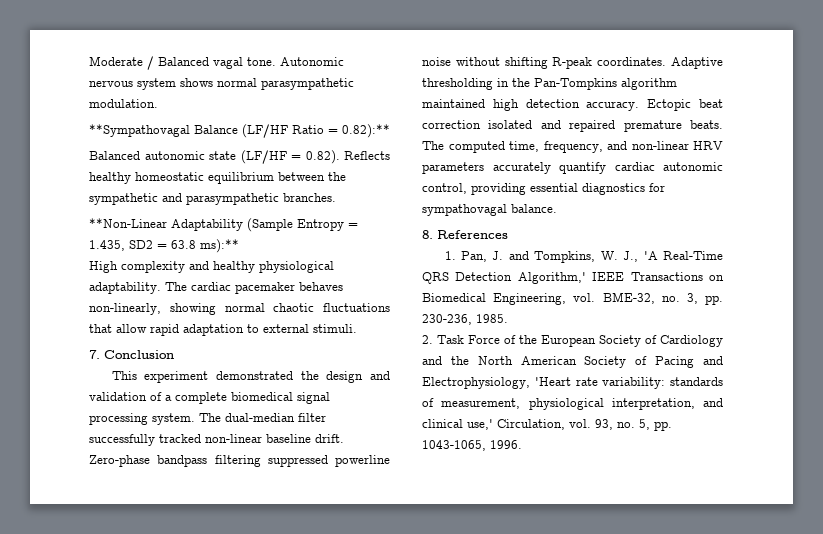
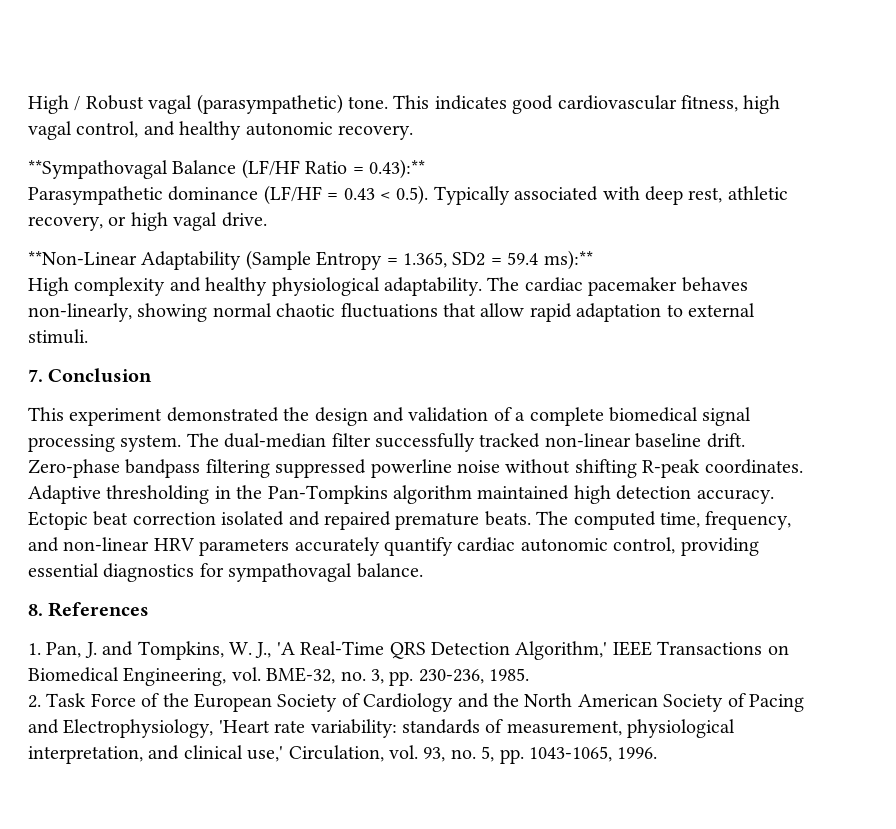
[89,56,344,70] [89,78,354,90] [89,99,158,108] Moderate / Balanced vagal tone. Autonomic nervous system shows normal parasympathetic modulation. -> [28,94,781,114] [28,121,413,140] High / Robust vagal (parasympathetic) tone. This indicates good cardiovascular fitness, high vagal control, and healthy autonomic recovery.
[342,124,390,138] [89,150,390,164] [89,172,346,184] [89,193,336,205] 0.82):** // Balanced autonomic state (LF/HF = 0.82). Reflects healthy homeostatic equilibrium between the sympathetic and parasympathetic branches. -> [368,159,425,179] [28,185,788,205] [28,212,267,231] 0.43):** // Parasympathetic dominance (LF/HF = 0.43 < 0.5). Typically associated with deep rest, athletic recovery, or high vagal drive.
[89,240,125,251] 1.435, -> [402,252,447,268] 1.365,
[171,240,196,249] 63.8 -> [507,252,539,265] 59.4

